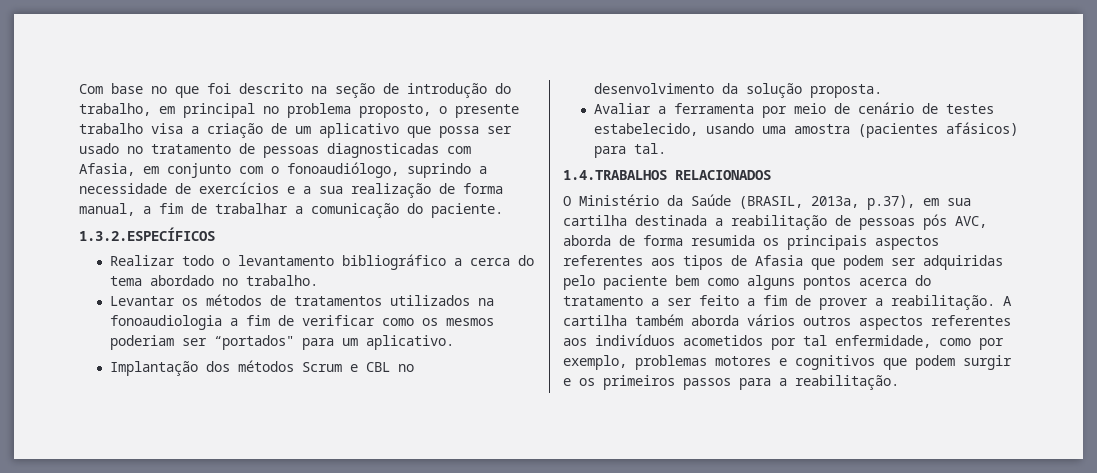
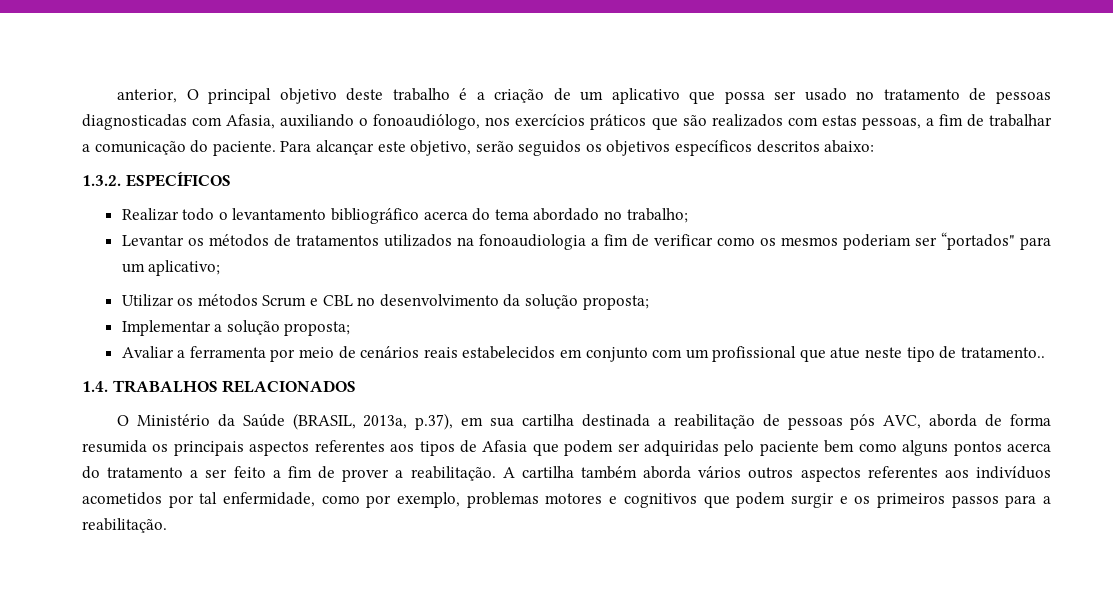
[79,83,511,98] [79,103,519,118] [79,123,183,134] Com base no que foi descrito na seção de introdução do trabalho, em principal no problema proposto, o presente trabalho visa -> [116,88,468,104] anterior, O principal objetivo deste trabalho é
[143,162,487,178] [79,182,503,198] [79,203,135,216] em conjunto com o fonoaudiólogo, suprindo a necessidade de exercícios e a sua realização de forma manual, -> [280,114,921,130] auxiliando o fonoaudiólogo, nos exercícios práticos que são realizados com estas pessoas,
[79,227,215,241] // 1.3.2.ESPECÍFICOS -> [280,140,875,156] [82,171,231,187] Para alcançar este objetivo, serão seguidos os objetivos específicos descritos abaixo: // 1.3.2. ESPECÍFICOS
[453,258,510,266] a cerca -> [423,211,468,220] acerca
[245,275,318,286] trabalho. -> [626,208,688,223] trabalho;
[365,335,454,350] [109,361,230,376] aplicativo. // Implantação dos -> [148,260,221,276] [121,294,194,307] aplicativo; // Utilizar os
[809,84,882,98] proposta. -> [582,295,649,310] [121,320,351,336] proposta; // Implementar a solução proposta;
[857,102,994,114] [593,122,1018,138] [593,143,666,158] [563,170,667,180] cenário de testes estabelecido, usando uma amostra (pacientes afásicos) para tal. // 1.4.TRABALHOS -> [360,346,1045,362] [82,380,218,393] cenários reais estabelecidos em conjunto com um profissional que atue neste tipo de tratamento.. // 1.4. TRABALHOS

